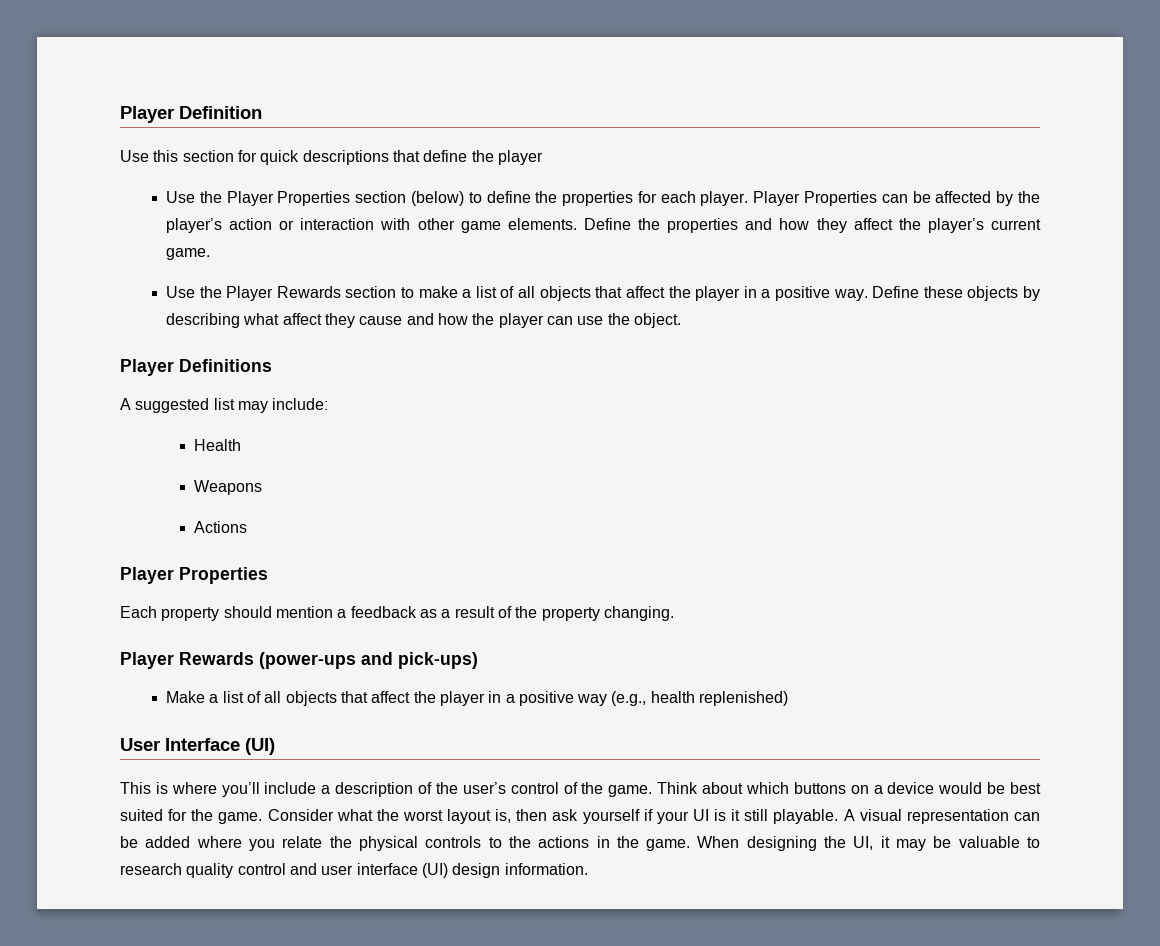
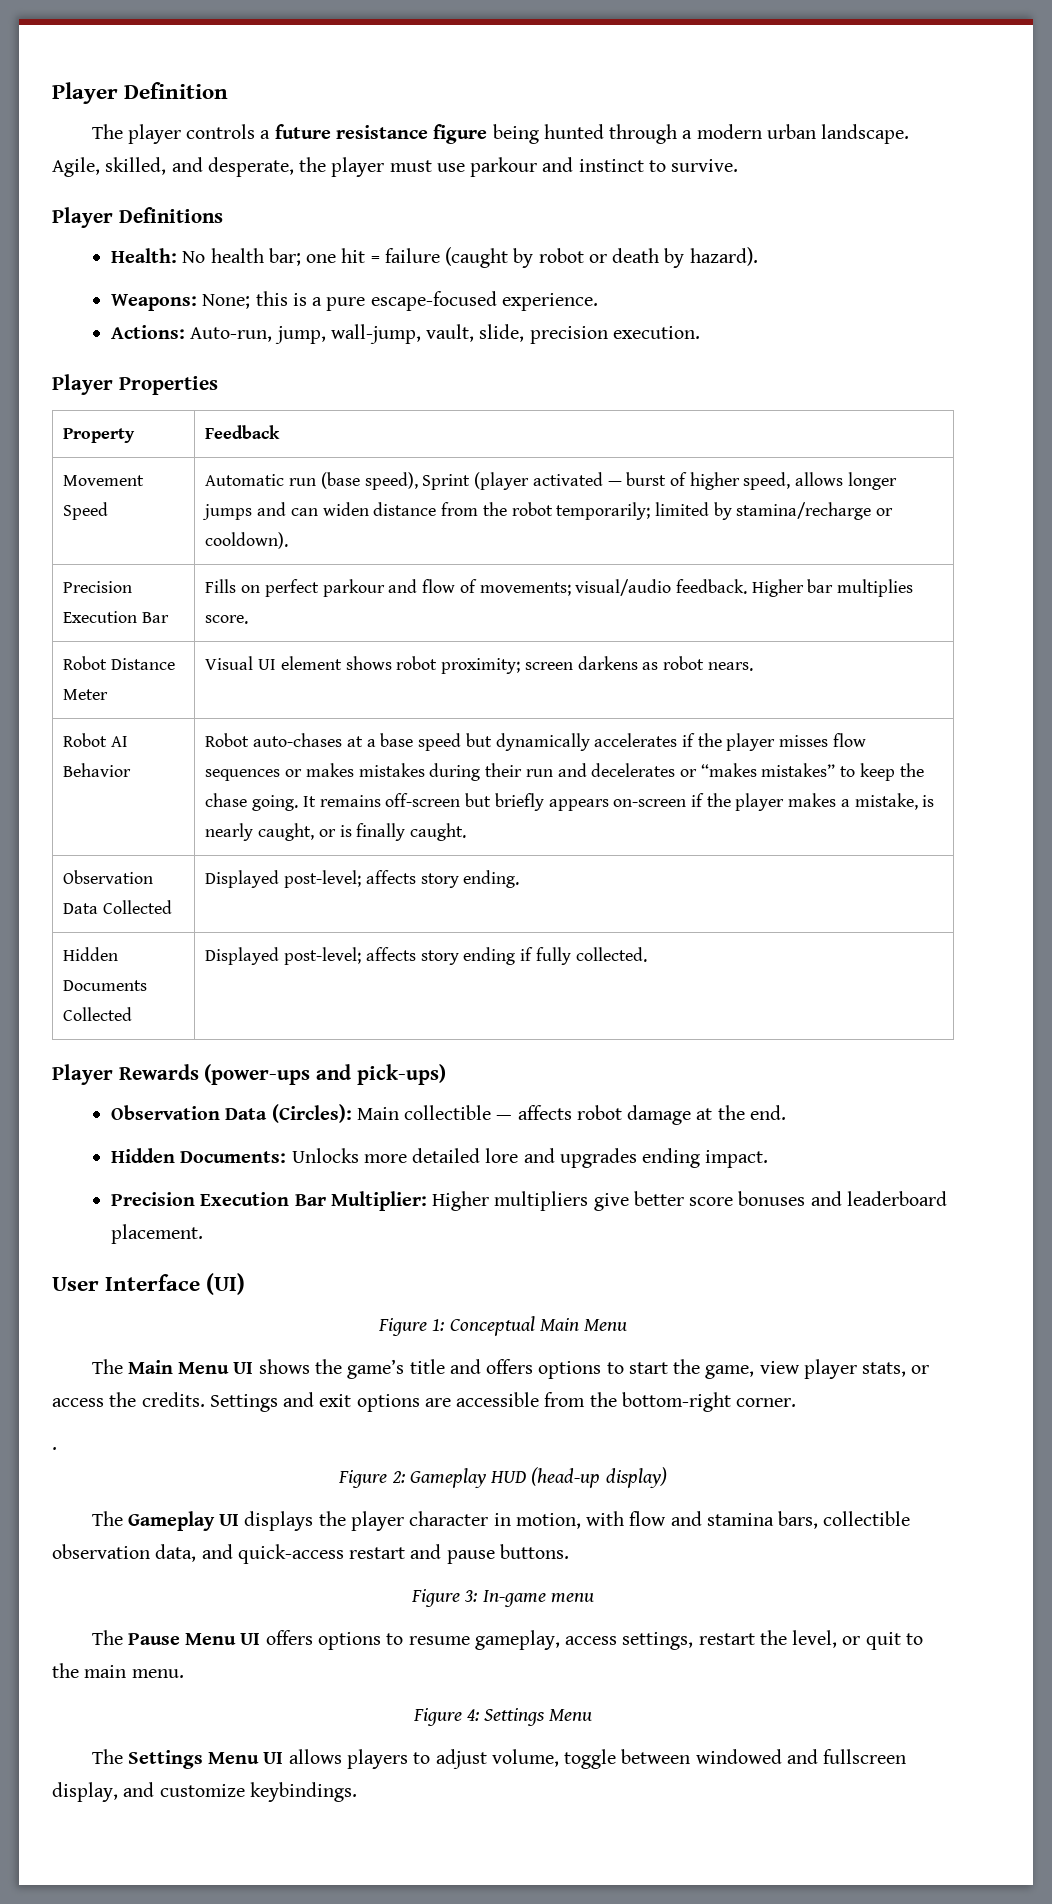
[120,150,543,165] [165,191,1040,206] [165,218,1041,233] [165,248,210,260] [165,286,1040,301] [165,313,681,328] [120,359,272,376] [120,398,329,413] [194,439,242,451] [194,480,263,495] [194,521,248,533] [120,567,268,584] [120,606,674,621] Use this section for quick descriptions that define the player // Use the Player Properties section (below) to define the properties for each player. Player Properties can be affected by the player’s action or interaction with other game elements. Define the properties and how they affect the player’s current game. // Use the Player Rewards section to make a list of all objects that affect the player in a positive way. Define these objects by describing what affect they cause and how the player can use the object. // Player Definitions // A suggested list may include: // Health // Weapons // Actions // Player Properties // Each property should mention a feedback as a result of the property changing. -> [91,124,910,144] [52,157,739,177] [52,207,223,228] [110,247,758,268] [110,291,598,311] [110,324,700,344] [52,374,218,395] [63,428,136,443] [205,425,281,439] [63,475,145,486] [63,502,109,520] [205,472,897,490] [202,502,894,520] [205,532,289,549] [63,581,133,593] [63,611,170,623] [205,579,914,597] [205,615,249,624] [63,656,176,670] [63,689,109,700] [205,656,753,674] [63,733,129,747] [63,763,132,777] [205,733,866,751] [205,763,924,781] [205,793,935,811] [205,823,467,841] [63,870,154,884] [63,900,173,914] [205,870,520,888] [63,947,119,961] [63,980,148,991] [63,1007,133,1021] [205,947,647,965] The player controls a future resistance figure being hunted through a modern urban landscape. Agile, skilled, and desperate, the player must use parkour and instinct to survive. // Player Definitions // Health: No health bar; one hit = failure (caught by robot or death by hazard). // Weapons: None; this is a pure escape-focused experience. // Actions: Auto-run, jump, wall-jump, vault, slide, precision execution. // Player Properties // Property | Feedback // Movement Speed | Automatic run (base speed), Sprint (player activated — burst of higher speed, allows longer jumps and can widen distance from the robot temporarily; limited by stamina/recharge or cooldown). // Precision Execution Bar | Fills on perfect parkour and flow of movements; visual/audio feedback. Higher bar multiplies score. // Robot Distance Meter | Visual UI element shows robot proximity; screen darkens as robot nears. // Robot AI Behavior | Robot auto-chases at a base speed but dynamically accelerates if the player misses flow sequences or makes mistakes during their run and decelerates or “makes mistakes” to keep the chase going. It remains off-screen but briefly appears on-screen if the player makes a mistake, is nearly caught, or is finally caught. // Observation Data Collected | Displayed post-level; affects story ending. // Hidden Documents Collected | Displayed post-level; affects story ending if fully collected.
[165,691,789,706] [120,738,275,755] [120,782,1041,797] [120,809,1041,824] [120,836,1041,851] [120,863,588,878] Make a list of all objects that affect the player in a positive way (e.g., health replenished) // User Interface (UI) // This is where you’ll include a description of the user’s control of the game. Think about which buttons on a device would be best suited for the game. Consider what the worst layout is, then ask yourself if your UI is it still playable. A visual representation can be added where you relate the physical controls to the actions in the game. When designing the UI, it may be valuable to research quality control and user interface (UI) design information. -> [110,1104,786,1125] [110,1148,769,1168] [110,1191,947,1211] [110,1224,203,1244] [52,1273,246,1295] [377,1316,628,1336] [91,1359,930,1379] [52,1392,797,1412] [52,1447,57,1450] [338,1467,667,1488] [91,1511,911,1531] [52,1544,569,1564] [411,1589,594,1607] [91,1630,923,1650] [52,1663,184,1678] [412,1708,593,1726] [91,1749,907,1769] [52,1782,357,1802] Observation Data (Circles): Main collectible — affects robot damage at the end. // Hidden Documents: Unlocks more detailed lore and upgrades ending impact. // Precision Execution Bar Multiplier: Higher multipliers give better score bonuses and leaderboard placement. // User Interface (UI) // Figure 1: Conceptual Main Menu // The Main Menu UI shows the game’s title and offers options to start the game, view player stats, or access the credits. Settings and exit options are accessible from the bottom-right corner. // . // Figure 2: Gameplay HUD (head-up display) // The Gameplay UI displays the player character in motion, with flow and stamina bars, collectible observation data, and quick-access restart and pause buttons. // Figure 3: In-game menu // The Pause Menu UI offers options to resume gameplay, access settings, restart the level, or quit to the main menu. // Figure 4: Settings Menu // The Settings Menu UI allows players to adjust volume, toggle between windowed and fullscreen display, and customize keybindings.

